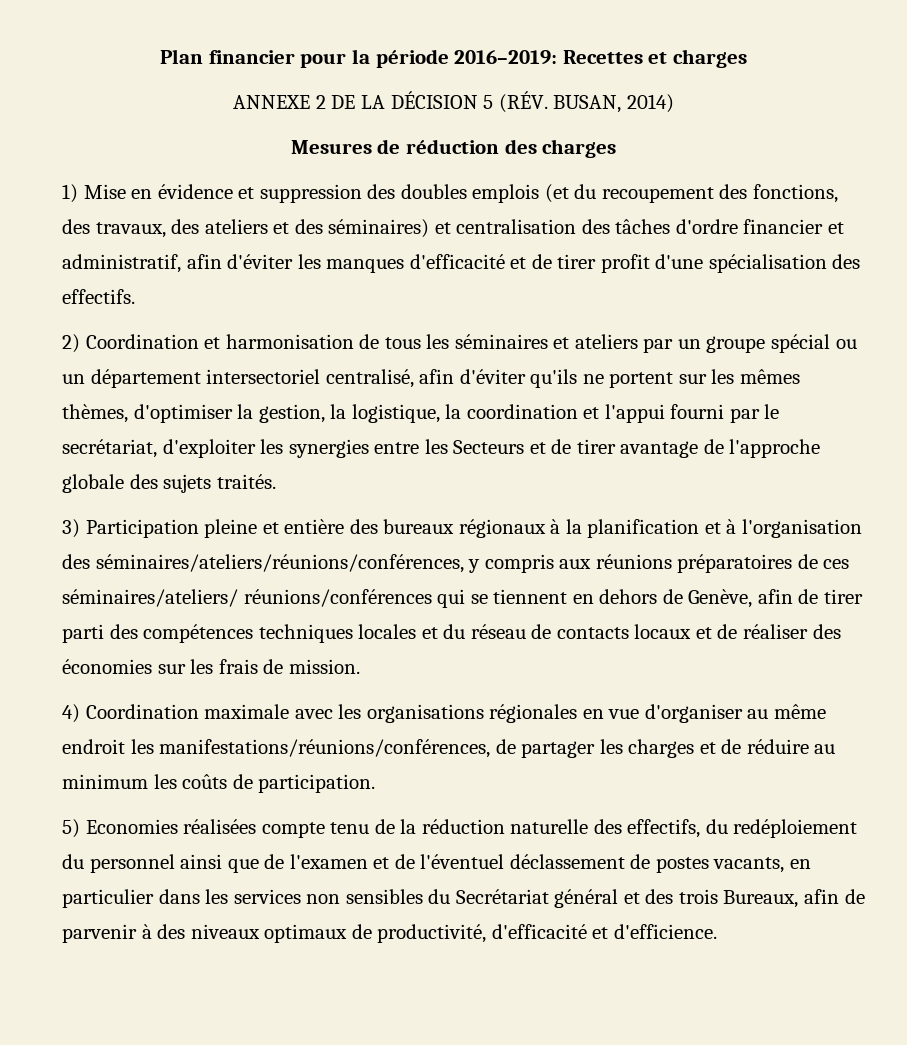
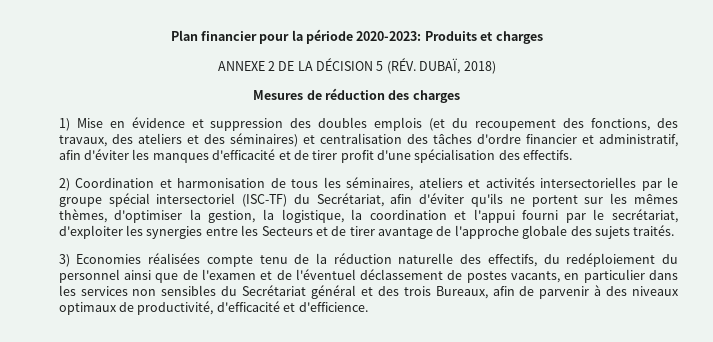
[454,50,643,65] 2016–2019: Recettes -> [356,31,477,41] 2020-2023: Produits
[553,94,674,113] BUSAN, 2014) -> [419,58,496,74] DUBAÏ, 2018)
[454,334,857,353] [62,369,414,388] séminaires et ateliers par un groupe spécial ou un département intersectoriel centralisé, -> [346,177,678,191] [58,193,384,207] séminaires, ateliers et activités intersectorielles par le groupe spécial intersectoriel (ISC-TF) du Secrétariat,
[85,519,863,538] [62,554,850,573] [62,589,863,608] [62,624,841,643] [62,659,360,674] [62,704,826,723] [62,739,836,758] [62,774,376,793] [62,819,81,838] Participation pleine et entière des bureaux régionaux à la planification et à l'organisation des séminaires/ateliers/réunions/conférences, y compris aux réunions préparatoires de ces séminaires/ateliers/ réunions/conférences qui se tiennent en dehors de Genève, afin de tirer parti des compétences techniques locales et du réseau de contacts locaux et de réaliser des économies sur les frais de mission. // 4) Coordination maximale avec les organisations régionales en vue d'organiser au même endroit les manifestations/réunions/conférences, de partager les charges et de réduire au minimum les coûts de participation. // 5) -> (70, 260) none

